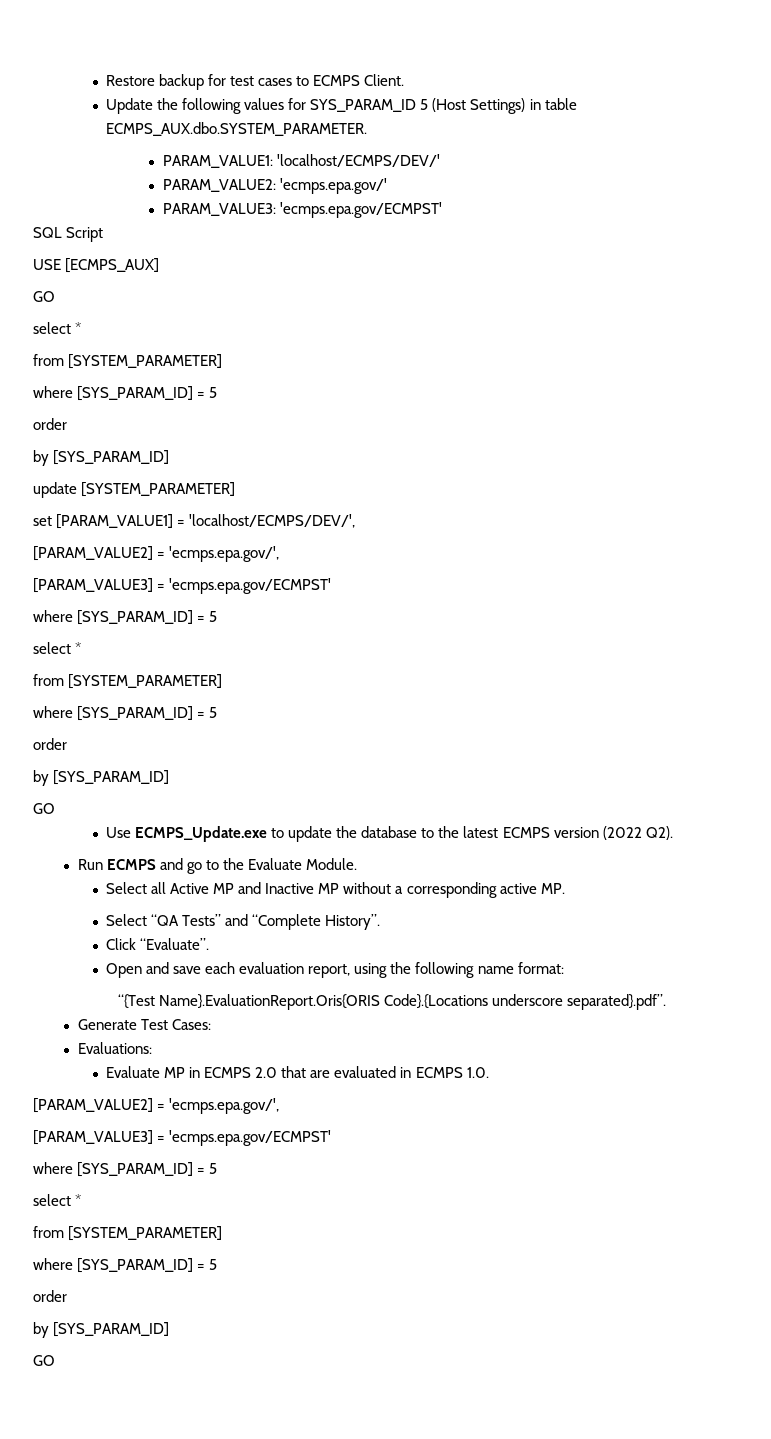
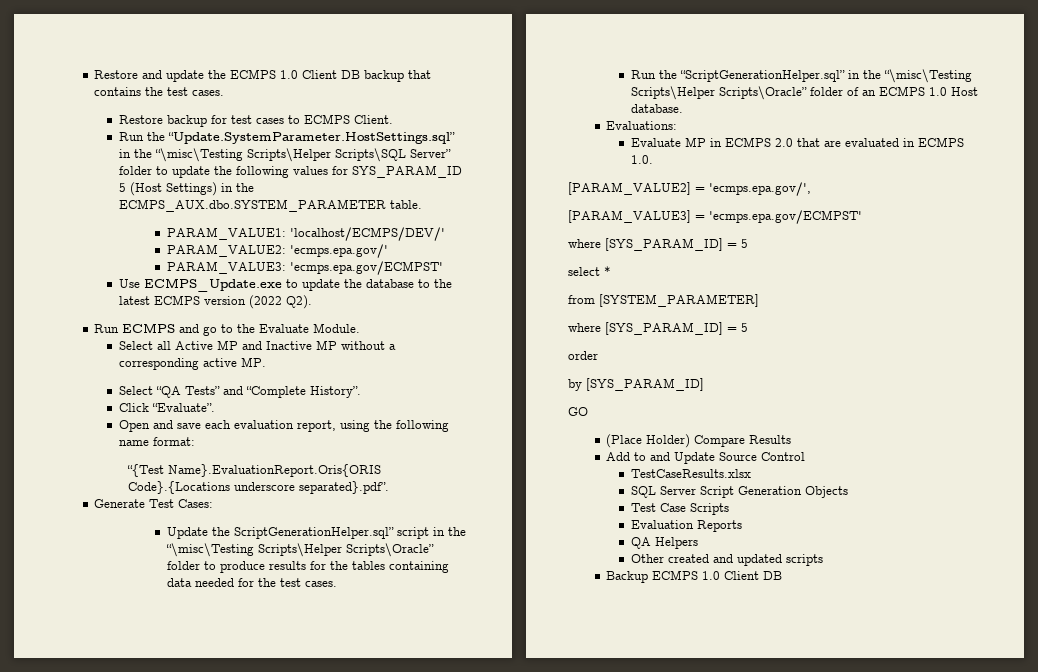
[106,75,156,86] Restore -> [94,69,432,82] [94,87,225,96] [118,115,163,124] Restore and update the ECMPS 1.0 Client DB backup that contains the test cases. // Restore
[106,98,154,114] Update -> [118,132,455,144] [118,148,451,162] [118,166,210,178] Run the “Update.SystemParameter.HostSettings.sql” in the “\misc\Testing Scripts\Helper Scripts\SQL Server” folder to update
[544,98,577,110] [106,122,368,136] table ECMPS_AUX.dbo.SYSTEM_PARAMETER. -> [235,183,254,192] [118,199,422,212] the ECMPS_AUX.dbo.SYSTEM_PARAMETER table.
[33,227,104,242] [33,258,160,273] [33,291,55,302] [33,322,82,334] [33,354,223,369] [33,386,218,401] [33,418,67,430] [33,450,170,466] [33,482,236,498] [33,514,356,529] [33,546,280,562] [33,578,332,594] [33,610,218,625] [33,642,82,654] [33,674,223,689] [33,706,218,721] [33,738,67,750] [33,770,170,786] [33,803,55,814] // SQL Script // USE [ECMPS_AUX] // GO // select * // from [SYSTEM_PARAMETER] // where [SYS_PARAM_ID] = 5 // order // by [SYS_PARAM_ID] // update [SYSTEM_PARAMETER] // set [PARAM_VALUE1] = 'localhost/ECMPS/DEV/', // [PARAM_VALUE2] = 'ecmps.epa.gov/', // [PARAM_VALUE3] = 'ecmps.epa.gov/ECMPST' // where [SYS_PARAM_ID] = 5 // select * // from [SYSTEM_PARAMETER] // where [SYS_PARAM_ID] = 5 // order // by [SYS_PARAM_ID] // GO -> (443, 268) none
(211, 1024) none -> [166,527,466,539] [165,543,434,557] [166,561,449,573] [166,578,337,587] [630,69,972,83] [630,86,978,100] [630,104,683,113] // Update the ScriptGenerationHelper.sql” script in the “\misc\Testing Scripts\Helper Scripts\Oracle” folder to produce results for the tables containing data needed for the test cases. // Run the “ScriptGenerationHelper.sql” in the “\misc\Testing Scripts\Helper Scripts\Oracle” folder of an ECMPS 1.0 Host database.
(55, 1360) none -> [606,434,792,448] [606,452,806,464] [630,469,751,478] [630,486,848,498] [630,503,729,515] [630,520,742,532] [630,537,698,549] [630,554,823,566] [606,570,783,583] // (Place Holder) Compare Results // Add to and Update Source Control // TestCaseResults.xlsx // SQL Server Script Generation Objects // Test Case Scripts // Evaluation Reports // QA Helpers // Other created and updated scripts // Backup ECMPS 1.0 Client DB

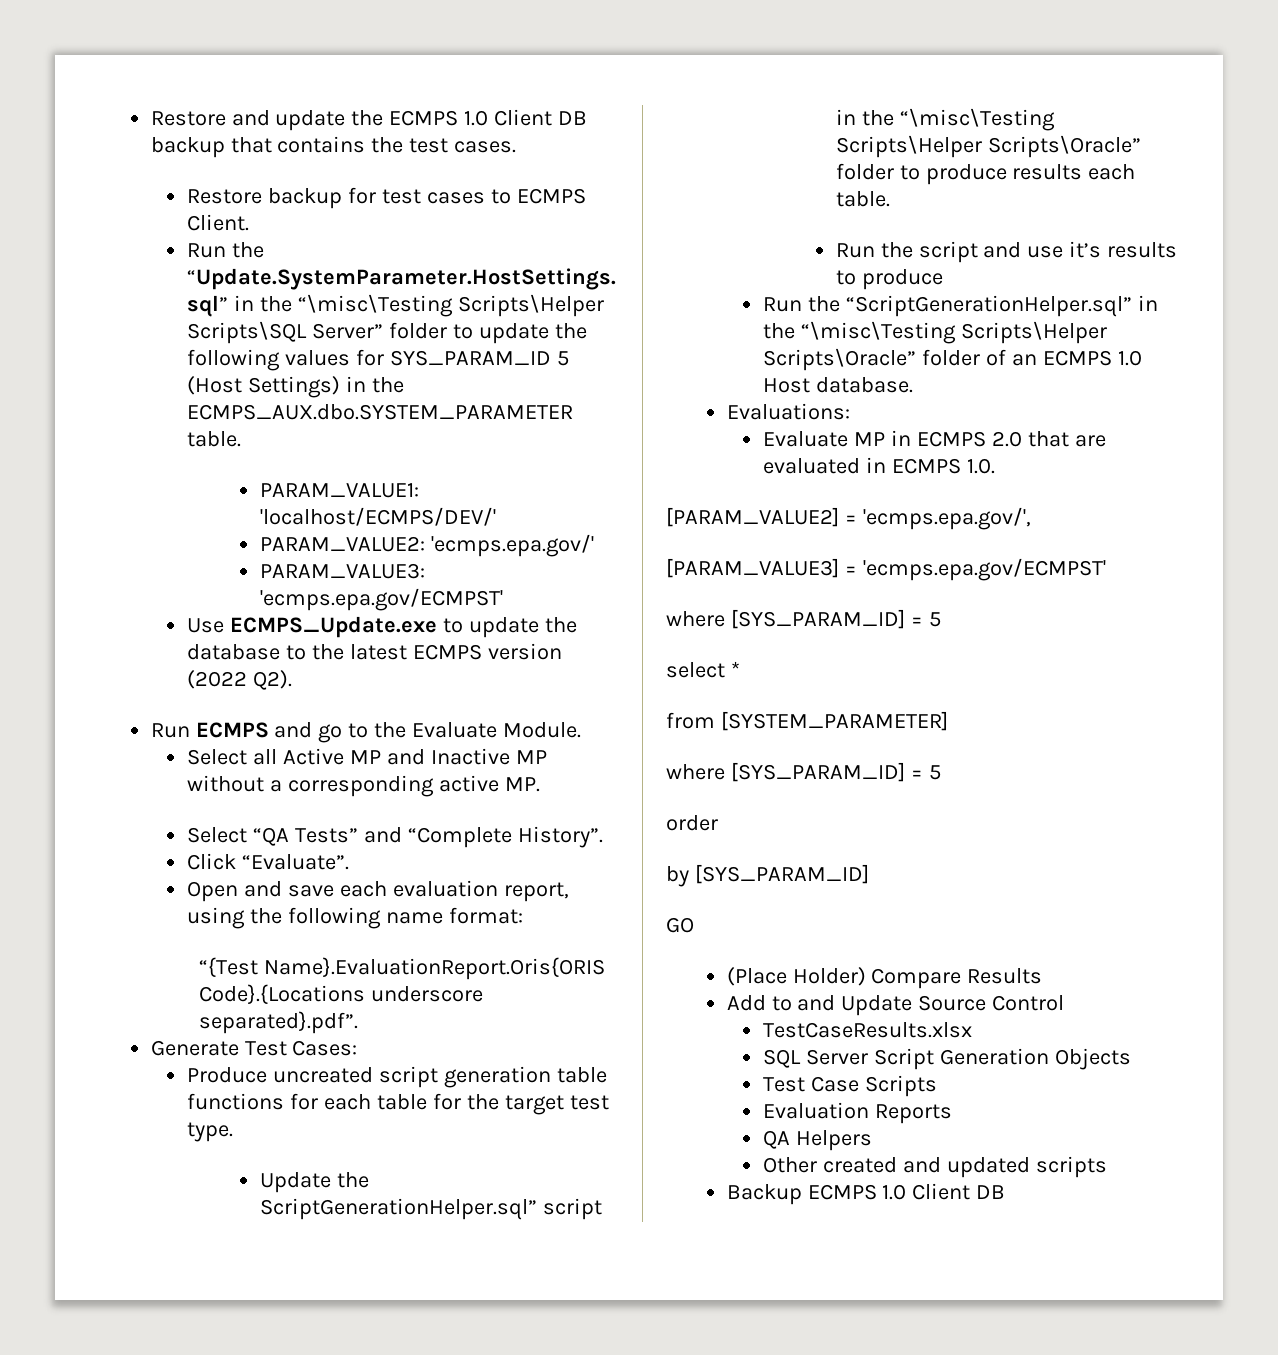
(214, 503) none -> [186,1066,607,1088] [186,1093,609,1115] [186,1122,233,1142] // Produce uncreated script generation table functions for each table for the target test type.
[309,561,449,573] [166,578,337,587] for the tables containing data needed for the test cases. -> [1088,164,1136,180] [835,191,890,207] [835,241,1178,263] [835,269,943,290] each table. // Run the script and use it’s results to produce

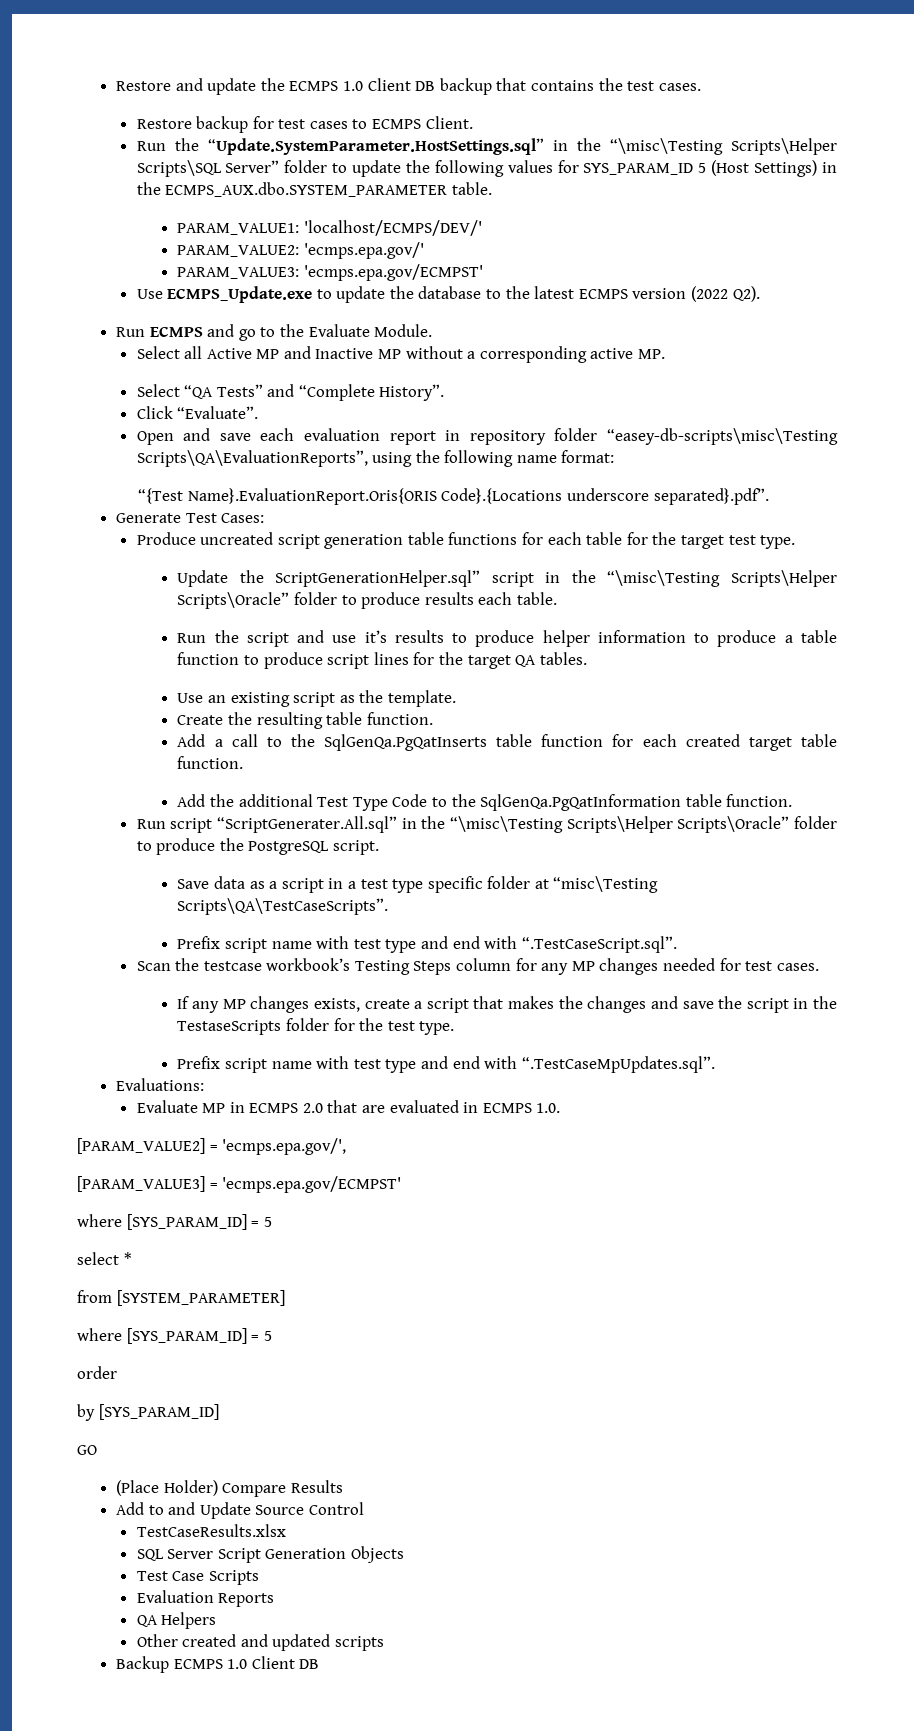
[503,882,569,902] report, -> [389,428,838,445] [136,450,368,467] report in repository folder “easey-db-scripts\misc\Testing Scripts\QA\EvaluationReports”,
[762,295,1158,317] [762,321,1107,344] [762,348,1142,371] [762,377,913,393] // Run the “ScriptGenerationHelper.sql” in the “\misc\Testing Scripts\Helper Scripts\Oracle” folder of an ECMPS 1.0 Host database. -> [542,630,838,647] [177,652,587,669] [177,690,456,707] [177,712,433,729] [177,734,837,751] [177,756,244,769] [177,794,793,811] [136,816,837,833] [136,838,379,855] [177,876,659,893] [177,898,389,915] [177,936,677,953] [136,958,819,975] [177,996,837,1013] [177,1018,455,1035] [177,1056,715,1073] helper information to produce a table function to produce script lines for the target QA tables. // Use an existing script as the template. // Create the resulting table function. // Add a call to the SqlGenQa.PgQatInserts table function for each created target table function. // Add the additional Test Type Code to the SqlGenQa.PgQatInformation table function. // Run script “ScriptGenerater.All.sql” in the “\misc\Testing Scripts\Helper Scripts\Oracle” folder to produce the PostgreSQL script. // Save data as a script in a test type specific folder at “misc\Testing Scripts\QA\TestCaseScripts”. // Prefix script name with test type and end with “.TestCaseScript.sql”. // Scan the testcase workbook’s Testing Steps column for any MP changes needed for test cases. // If any MP changes exists, create a script that makes the changes and save the script in the TestaseScripts folder for the test type. // Prefix script name with test type and end with “.TestCaseMpUpdates.sql”.

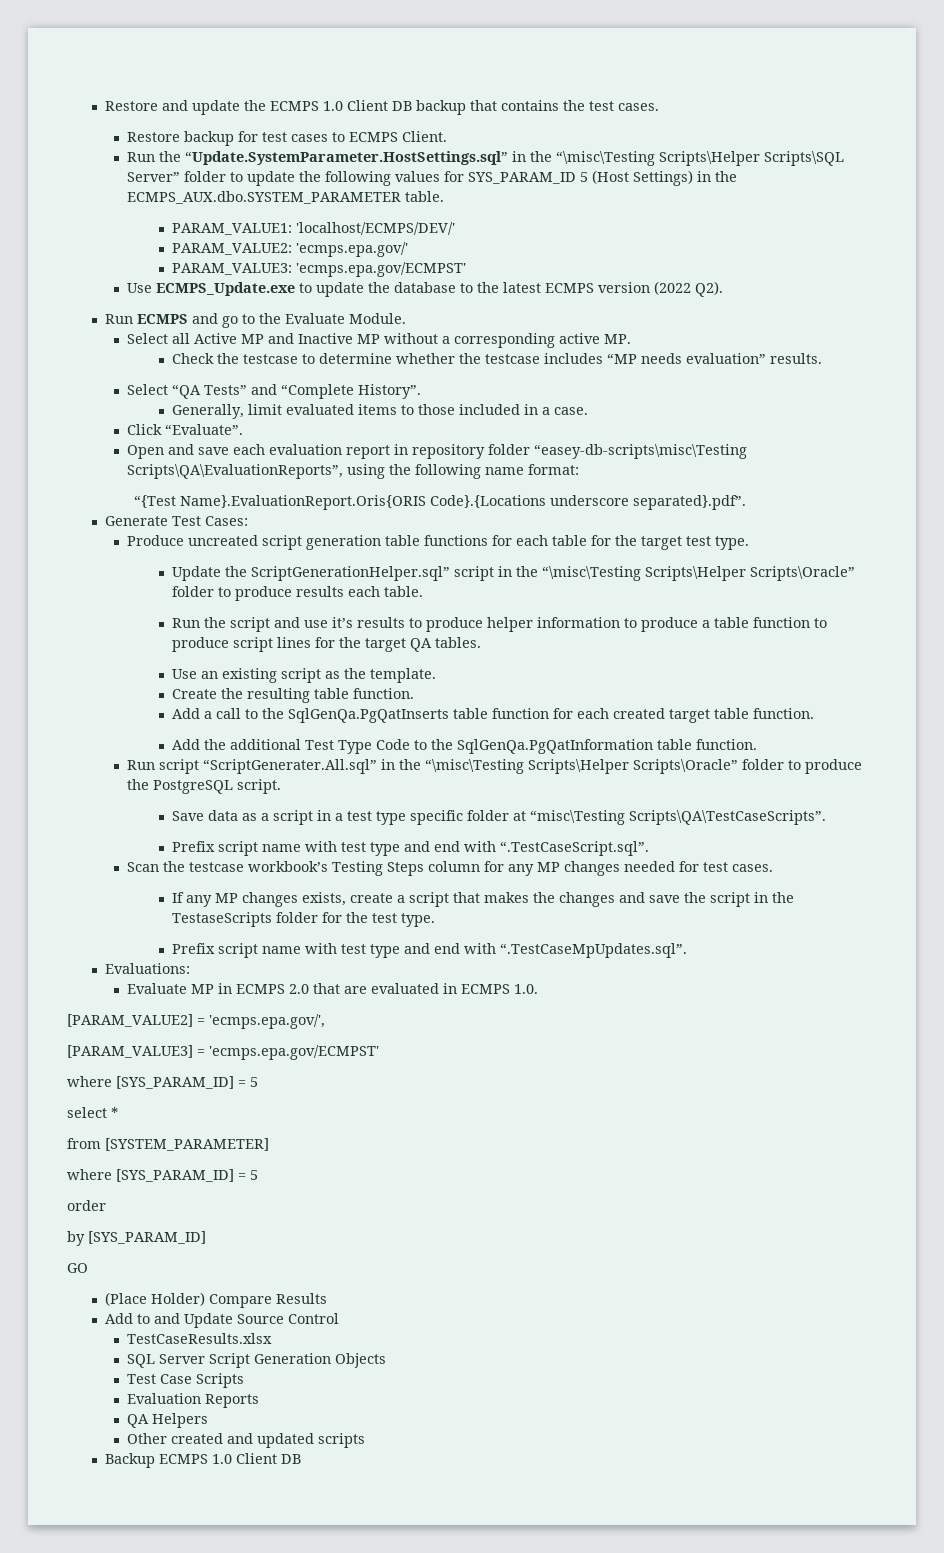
(666, 354) none -> [171,353,822,364] // Check the testcase to determine whether the testcase includes “MP needs evaluation” results.
(445, 392) none -> [171,404,588,419] // Generally, limit evaluated items to those included in a case.

